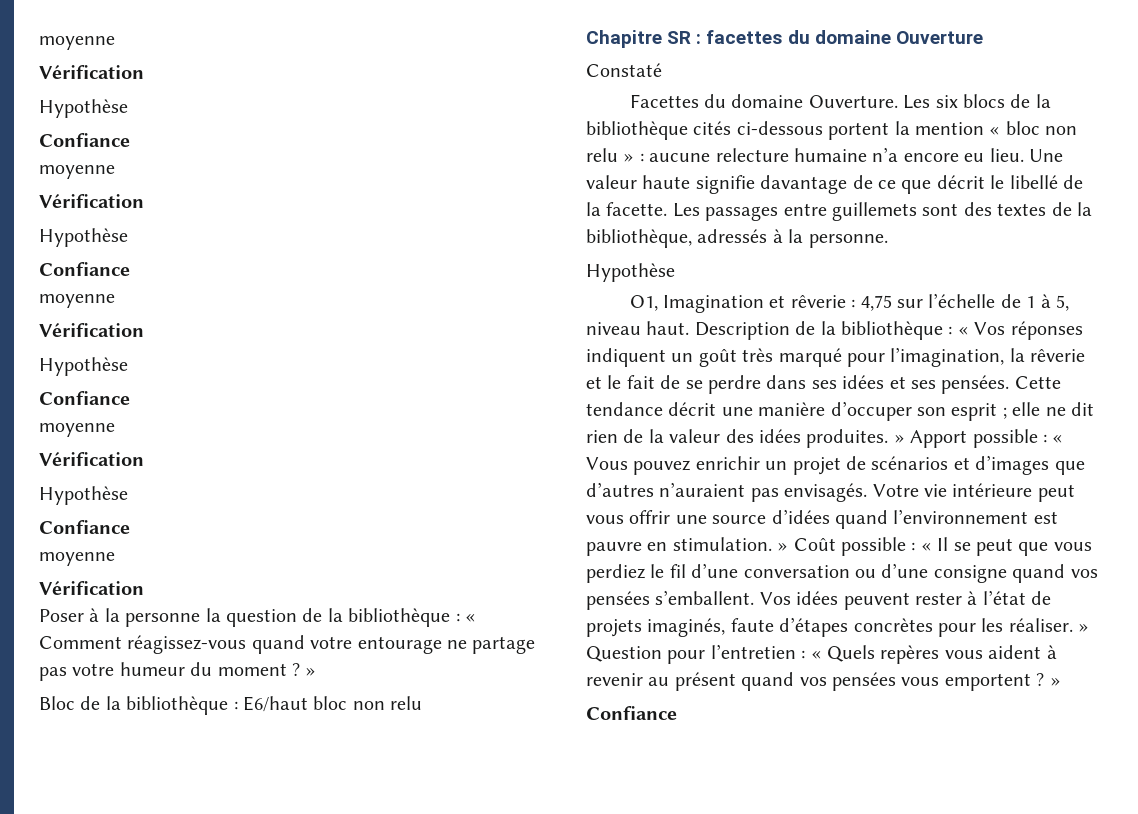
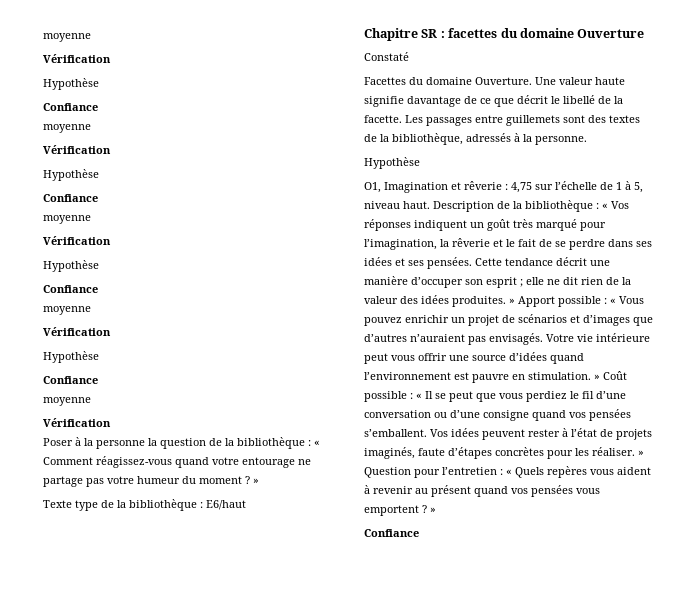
[39,696,75,710] Bloc -> [43,500,98,511] Texte type
[313,696,423,710] bloc non relu -> (246, 505) none
[903,94,1051,109] [586,121,1078,140] [586,147,1024,162] Les six blocs de la bibliothèque cités ci-dessous portent la mention « bloc non relu » : aucune relecture humaine n’a encore eu lieu. -> (532, 81) none

